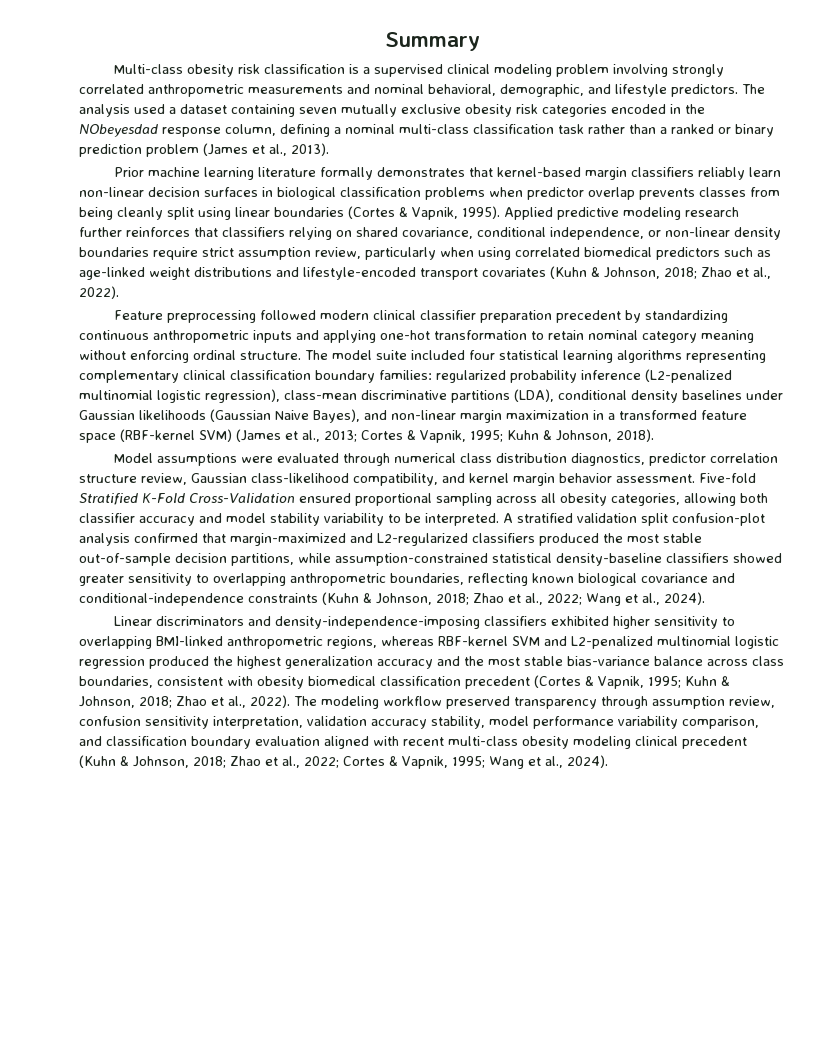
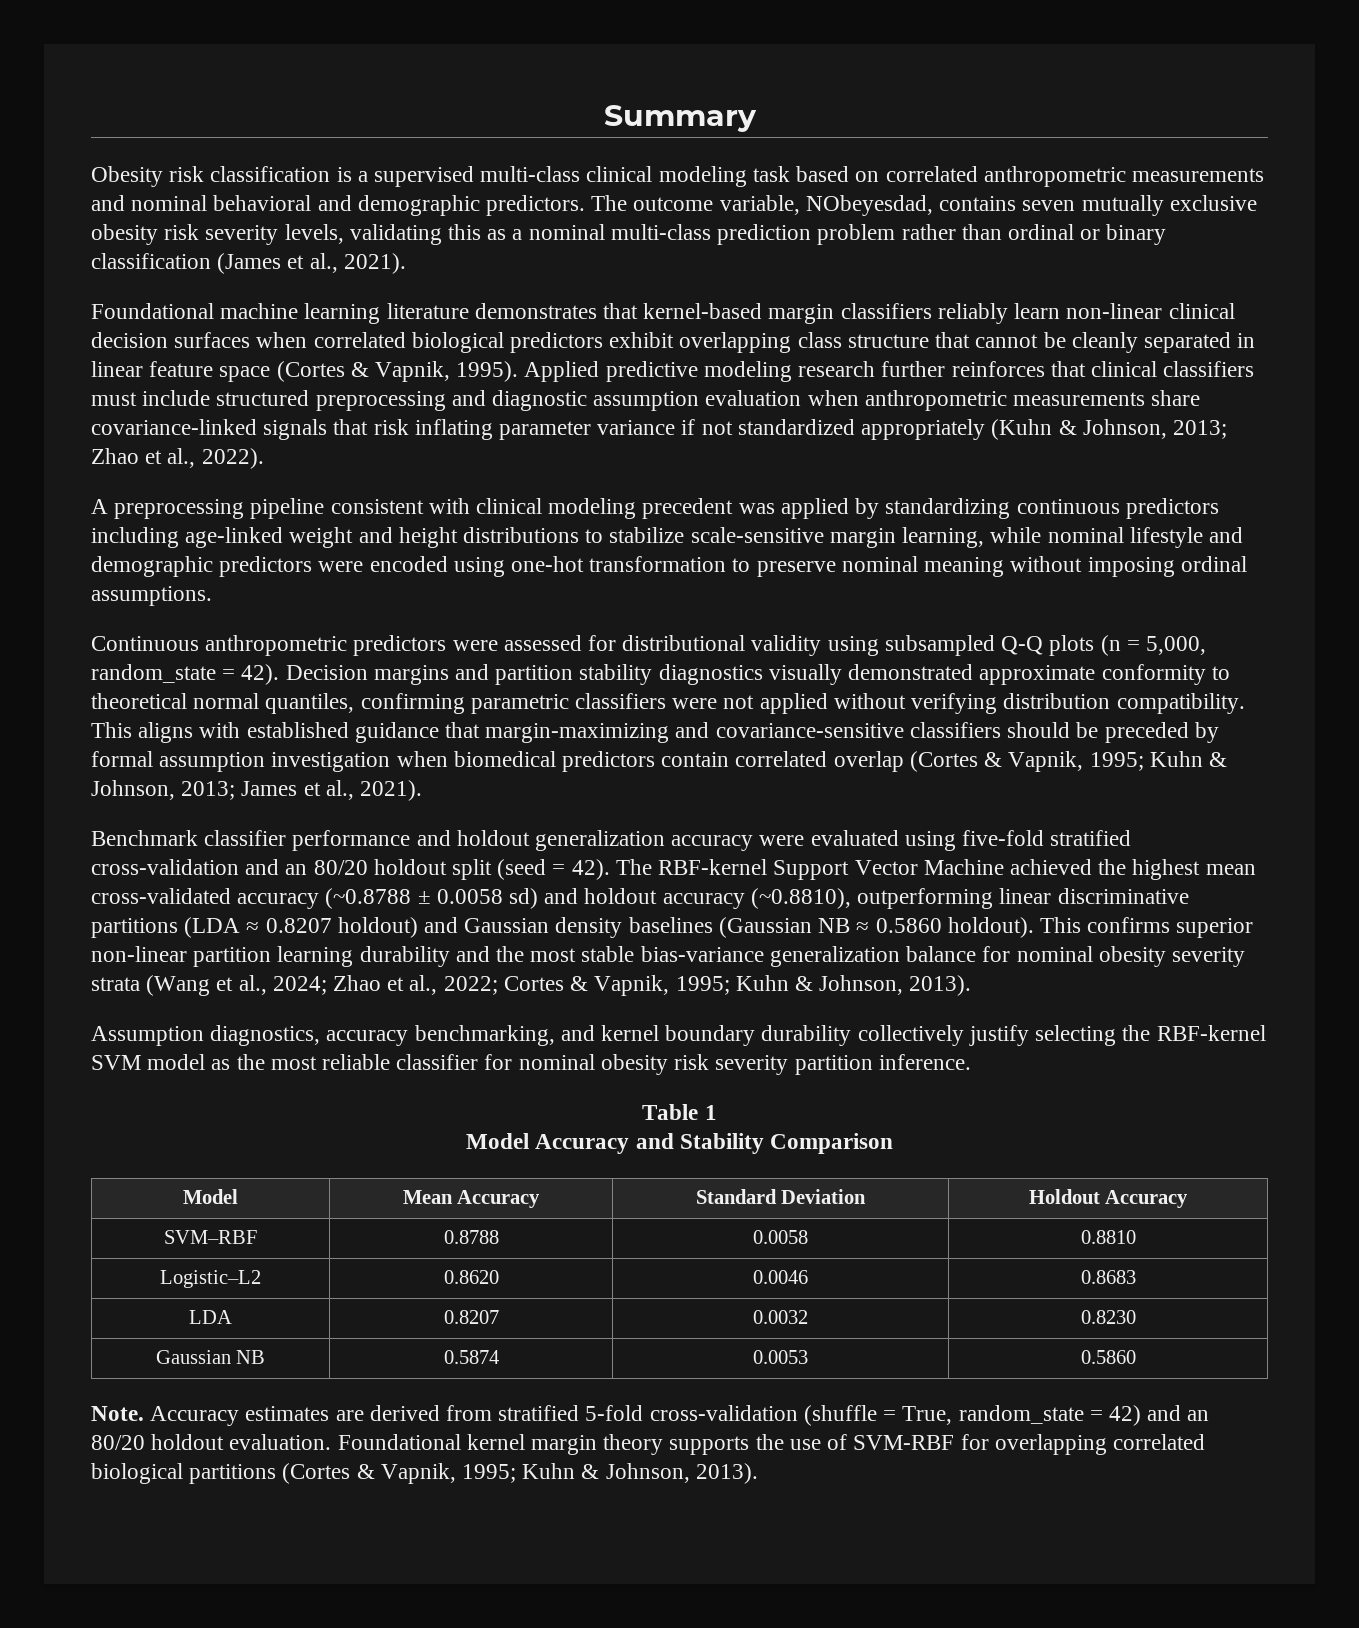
[114,64,235,77] Multi-class obesity -> [91,166,163,187] Obesity
[447,64,725,77] clinical modeling problem involving strongly -> [480,166,880,187] multi-class clinical modeling task based on
[428,84,765,97] [79,104,295,117] behavioral, demographic, and lifestyle predictors. The analysis used a dataset containing -> [213,195,1017,216] behavioral and demographic predictors. The outcome variable, NObeyesdad, contains
[542,104,705,117] [79,124,774,137] [79,143,329,157] [114,167,145,177] categories encoded in the NObeyesdad response column, defining a nominal multi-class classification task rather than a ranked or binary prediction problem (James et al., 2013). // Prior -> [205,224,1167,245] [91,253,406,274] [91,303,214,319] severity levels, validating this as a nominal multi-class prediction problem rather than ordinal or binary classification (James et al., 2021). // Foundational
[320,167,374,180] formally -> (469, 311) none
(144, 192) none -> [1168,303,1235,319] clinical
[262,187,780,200] [79,207,344,220] in biological classification problems when predictor overlap prevents classes from being cleanly split using linear boundaries -> [256,332,1256,353] [91,361,271,382] when correlated biological predictors exhibit overlapping class structure that cannot be cleanly separated in linear feature space
[222,227,781,240] [79,247,771,260] [79,266,697,280] classifiers relying on shared covariance, conditional independence, or non-linear density boundaries require strict assumption review, particularly when using correlated biomedical predictors such as age-linked weight distributions and lifestyle-encoded transport covariates (Kuhn & Johnson, 2018; -> [1090,361,1255,377] [91,390,1201,411] [91,419,1227,440] clinical classifiers must include structured preprocessing and diagnostic assumption evaluation when anthropometric measurements share covariance-linked signals that risk inflating parameter variance if not standardized appropriately (Kuhn & Johnson, 2013;
[114,310,729,323] [79,330,754,343] [79,350,766,363] [79,369,732,383] [79,389,783,403] [79,409,747,423] [79,429,654,443] [114,453,779,466] [79,473,756,486] [79,493,768,506] [79,513,765,526] [79,533,702,546] [79,553,782,566] [79,573,735,586] [79,592,705,606] [114,616,736,629] [79,636,779,649] [79,656,784,669] [79,675,730,689] [79,695,775,709] [79,716,759,729] [79,736,747,749] [79,755,226,768] Feature preprocessing followed modern clinical classifier preparation precedent by standardizing continuous anthropometric inputs and applying one-hot transformation to retain nominal category meaning without enforcing ordinal structure. The model suite included four statistical learning algorithms representing complementary clinical classification boundary families: regularized probability inference (L2-penalized multinomial logistic regression), class-mean discriminative partitions (LDA), conditional density baselines under Gaussian likelihoods (Gaussian Naive Bayes), and non-linear margin maximization in a transformed feature space (RBF-kernel SVM) (James et al., 2013; Cortes & Vapnik, 1995; Kuhn & Johnson, 2018). // Model assumptions were evaluated through numerical class distribution diagnostics, predictor correlation structure review, Gaussian class-likelihood compatibility, and kernel margin behavior assessment. Five-fold Stratified K-Fold Cross-Validation ensured proportional sampling across all obesity categories, allowing both classifier accuracy and model stability variability to be interpreted. A stratified validation split confusion-plot analysis confirmed that margin-maximized and L2-regularized classifiers produced the most stable out-of-sample decision partitions, while assumption-constrained statistical density-baseline classifiers showed greater sensitivity to overlapping anthropometric boundaries, reflecting known biological covariance and conditional-independence constraints (Kuhn & Johnson, 2018; Zhao et al., 2022; Wang et al., 2024). // Linear discriminators and density-independence-imposing classifiers exhibited higher sensitivity to overlapping BMI-linked anthropometric regions, whereas RBF-kernel SVM and L2-penalized multinomial logistic regression produced the highest generalization accuracy and the most stable bias-variance balance across class boundaries, consistent with obesity biomedical classification precedent (Cortes & Vapnik, 1995; Kuhn & Johnson, 2018; Zhao et al., 2022). The modeling workflow preserved transparency through assumption review, confusion sensitivity interpretation, validation accuracy stability, model performance variability comparison, and classification boundary evaluation aligned with recent multi-class obesity modeling clinical precedent (Kuhn & Johnson, 2018; -> [91,498,1219,519] [91,527,1243,548] [91,556,1247,577] [91,586,212,606] [91,635,1206,656] [91,664,1230,685] [91,693,1245,714] [91,722,1219,743] [91,751,1227,772] [91,780,423,801] [91,830,1132,851] [91,859,1256,880] [91,888,1189,909] [91,917,1254,938] [91,946,1245,967] [91,975,327,996] A preprocessing pipeline consistent with clinical modeling precedent was applied by standardizing continuous predictors including age-linked weight and height distributions to stabilize scale-sensitive margin learning, while nominal lifestyle and demographic predictors were encoded using one-hot transformation to preserve nominal meaning without imposing ordinal assumptions. // Continuous anthropometric predictors were assessed for distributional validity using subsampled Q-Q plots (n = 5,000, random_state = 42). Decision margins and partition stability diagnostics visually demonstrated approximate conformity to theoretical normal quantiles, confirming parametric classifiers were not applied without verifying distribution compatibility. This aligns with established guidance that margin-maximizing and covariance-sensitive classifiers should be preceded by formal assumption investigation when biomedical predictors contain correlated overlap (Cortes & Vapnik, 1995; Kuhn & Johnson, 2013; James et al., 2021). // Benchmark classifier performance and holdout generalization accuracy were evaluated using five-fold stratified cross-validation and an 80/20 holdout split (seed = 42). The RBF-kernel Support Vector Machine achieved the highest mean cross-validated accuracy (~0.8788 ± 0.0058 sd) and holdout accuracy (~0.8810), outperforming linear discriminative partitions (LDA ≈ 0.8207 holdout) and Gaussian density baselines (Gaussian NB ≈ 0.5860 holdout). This confirms superior non-linear partition learning durability and the most stable bias-variance generalization balance for nominal obesity severity strata (Wang et al., 2024;
[489,755,608,769] Wang et al., 2024). -> [735,975,972,996] [91,1025,1266,1046] [91,1054,971,1075] [642,1104,717,1120] [466,1133,893,1154] [183,1189,238,1204] [402,1190,541,1208] [695,1189,867,1204] [1028,1189,1189,1208] [164,1230,257,1244] [443,1230,499,1244] [753,1230,808,1244] [1080,1230,1136,1244] [160,1270,261,1288] [443,1270,499,1284] [753,1270,808,1284] [1080,1270,1136,1284] [189,1310,232,1324] [443,1310,499,1324] [753,1310,808,1324] [1080,1310,1136,1324] [155,1350,266,1364] [443,1350,499,1364] [753,1350,808,1364] [1080,1350,1136,1364] [91,1405,1210,1426] [91,1434,1205,1455] [91,1463,758,1484] Kuhn & Johnson, 2013). // Assumption diagnostics, accuracy benchmarking, and kernel boundary durability collectively justify selecting the RBF-kernel SVM model as the most reliable classifier for nominal obesity risk severity partition inference. // Table 1 // Model Accuracy and Stability Comparison // Model | Mean Accuracy | Standard Deviation | Holdout Accuracy // SVM–RBF | 0.8788 | 0.0058 | 0.8810 // Logistic–L2 | 0.8620 | 0.0046 | 0.8683 // LDA | 0.8207 | 0.0032 | 0.8230 // Gaussian NB | 0.5874 | 0.0053 | 0.5860 // Note. Accuracy estimates are derived from stratified 5-fold cross-validation (shuffle = True, random_state = 42) and an 80/20 holdout evaluation. Foundational kernel margin theory supports the use of SVM-RBF for overlapping correlated biological partitions (Cortes & Vapnik, 1995; Kuhn & Johnson, 2013).

